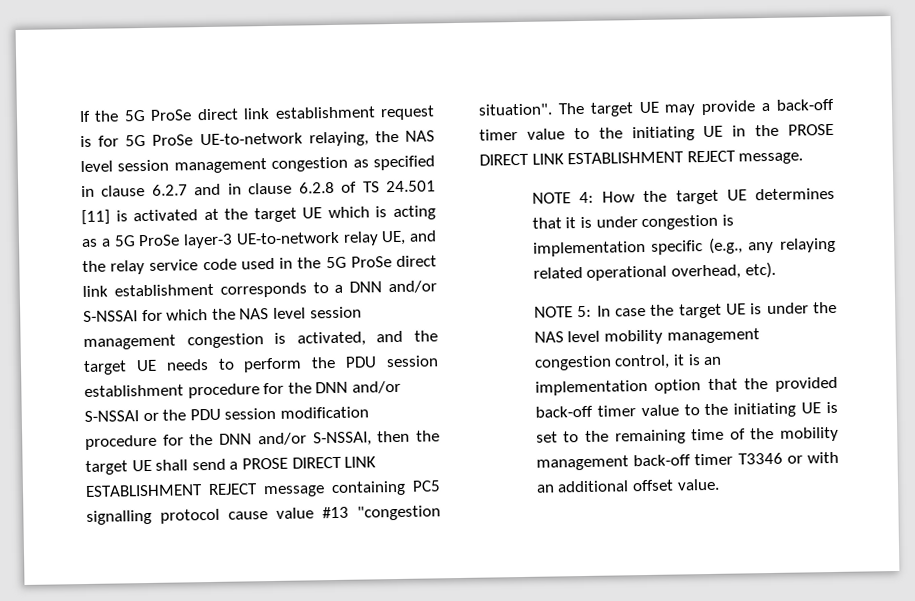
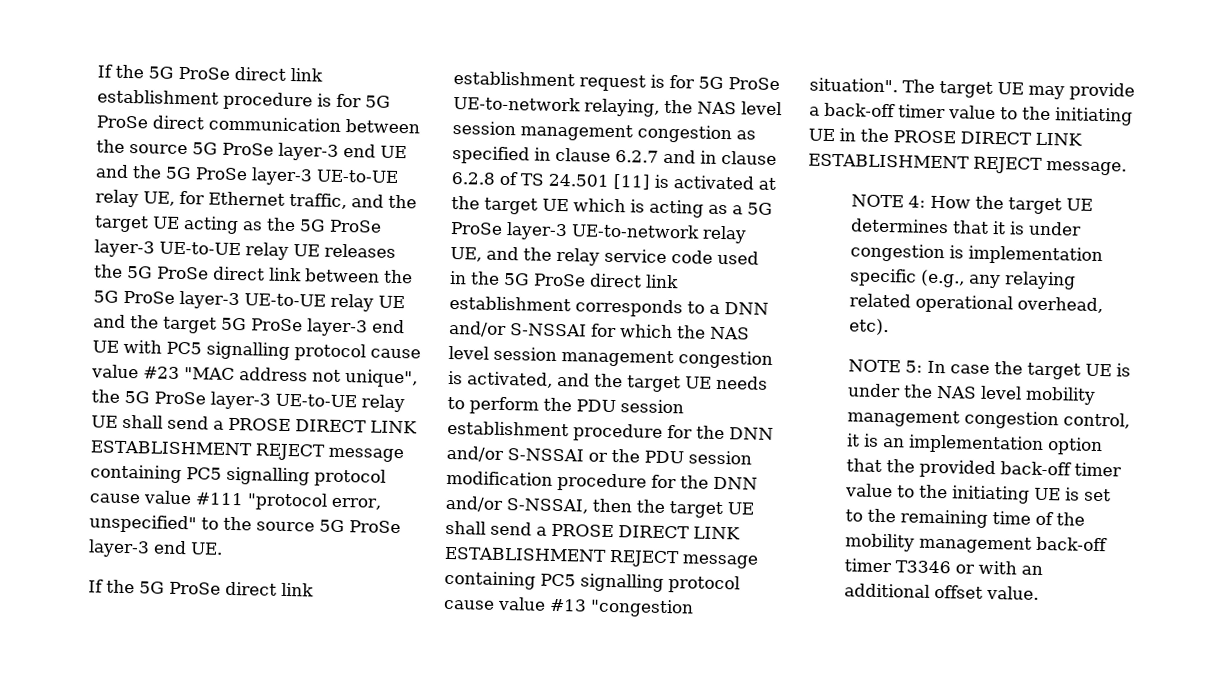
[79,106,376,123] If the 5G ProSe direct link establishment -> [97,64,323,82] [97,89,391,111] [96,115,420,134] [96,139,407,161] [95,164,399,186] [95,189,417,210] [94,215,382,235] [94,239,396,260] [94,264,413,284] [93,290,405,312] [93,314,405,337] [92,339,421,362] [91,364,418,388] [91,389,405,413] [91,414,417,434] [90,440,404,463] [90,464,386,487] [89,490,381,511] [89,514,401,534] [88,539,223,558] [88,579,314,597] [453,71,575,87] If the 5G ProSe direct link establishment procedure is for 5G ProSe direct communication between the source 5G ProSe layer-3 end UE and the 5G ProSe layer-3 UE-to-UE relay UE, for Ethernet traffic, and the target UE acting as the 5G ProSe layer-3 UE-to-UE relay UE releases the 5G ProSe direct link between the 5G ProSe layer-3 UE-to-UE relay UE and the target 5G ProSe layer-3 end UE with PC5 signalling protocol cause value #23 "MAC address not unique", the 5G ProSe layer-3 UE-to-UE relay UE shall send a PROSE DIRECT LINK ESTABLISHMENT REJECT message containing PC5 signalling protocol cause value #111 "protocol error, unspecified" to the source 5G ProSe layer-3 end UE. // If the 5G ProSe direct link establishment

